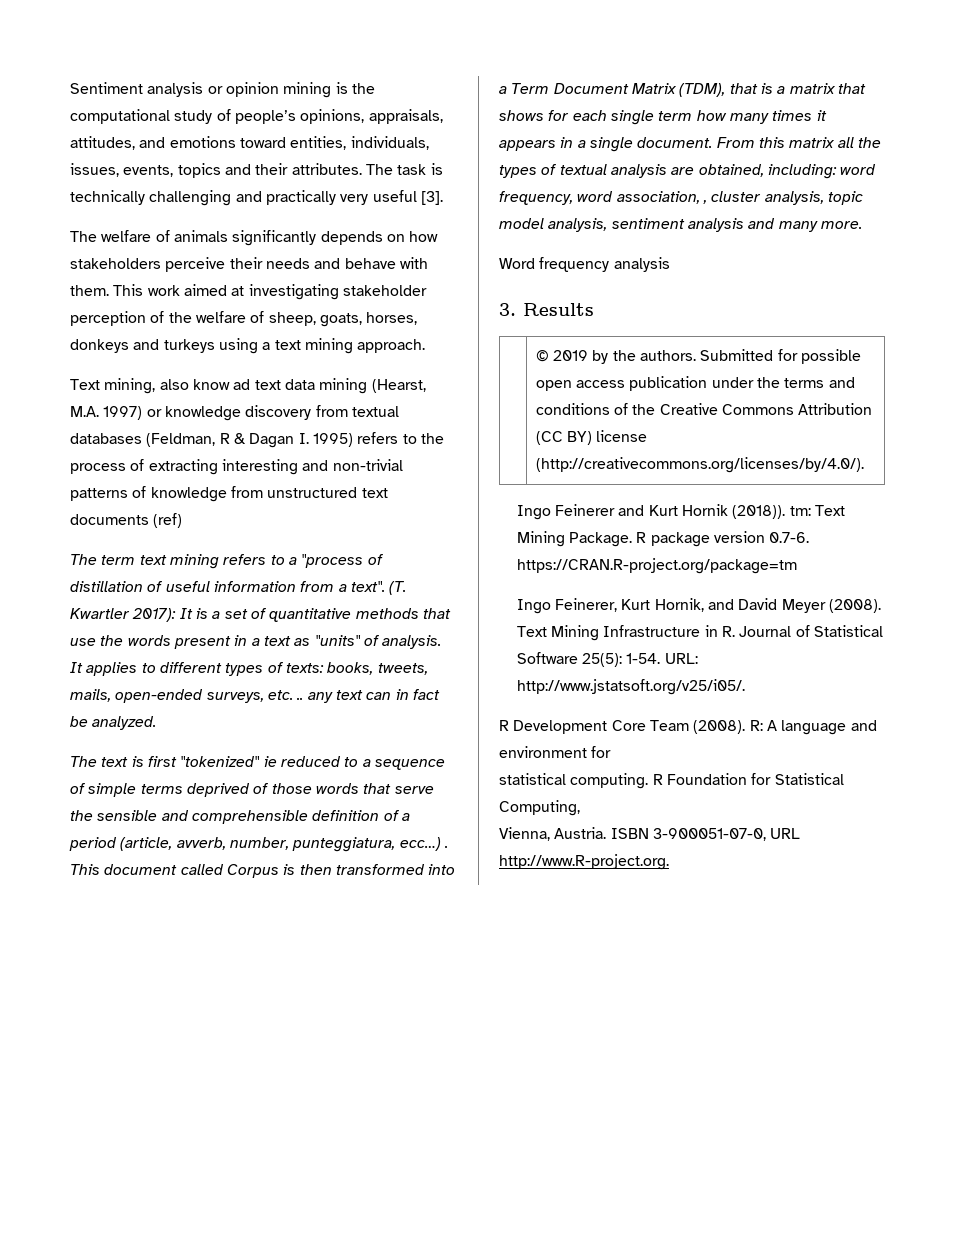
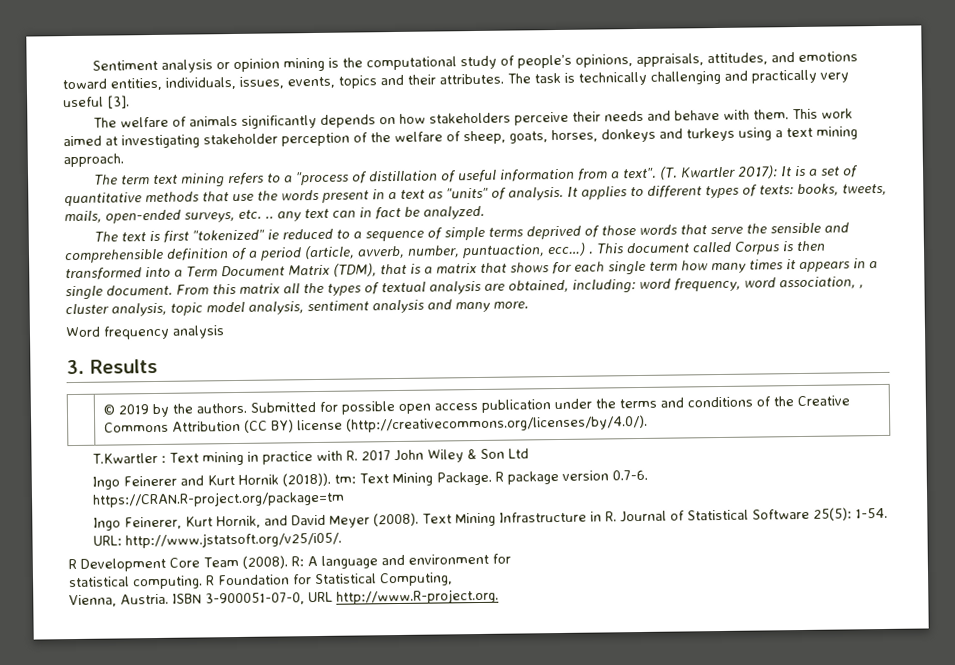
[70,378,426,394] [70,405,399,421] [70,432,444,448] [70,459,403,475] [70,486,388,502] [70,513,183,528] // Text mining, also know ad text data mining (Hearst, M.A. 1997) or knowledge discovery from textual databases (Feldman, R & Dagan I. 1995) refers to the process of extracting interesting and non-trivial patterns of knowledge from unstructured text documents (ref) -> (124, 160) none
[292,837,396,852] punteggiatura, -> [462,244,545,259] puntuaction,
(864, 465) none -> [91,448,529,466] // T.Kwartler : Text mining in practice with R. 2017 John Wiley & Son Ltd

